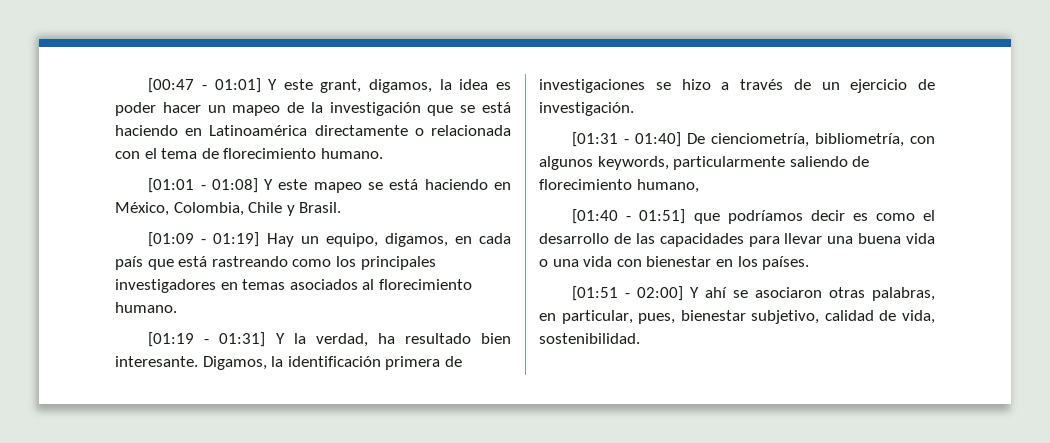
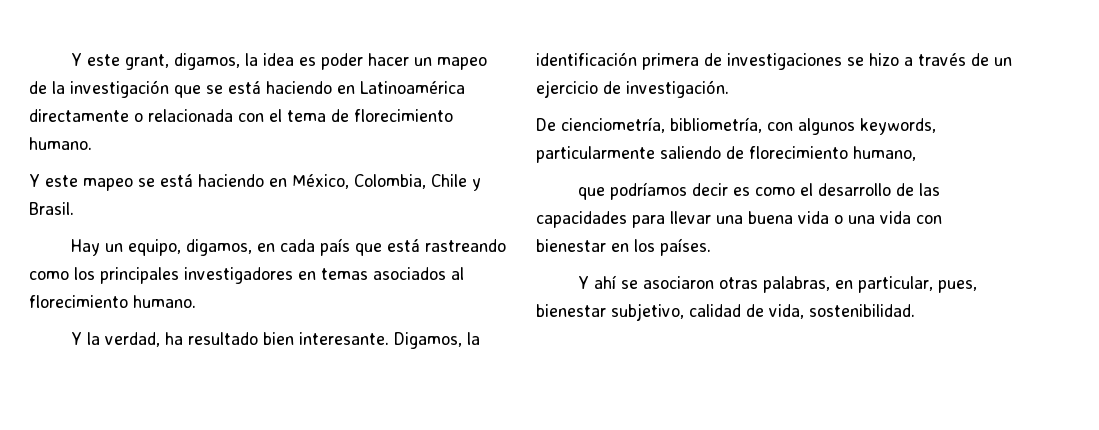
[148,78,261,93] [00:47 - 01:01] -> (70, 59) none
[148,178,258,193] [01:01 - 01:08] -> (92, 143) none
[148,232,260,247] [01:09 - 01:19] -> (74, 208) none
[148,332,266,347] [01:19 - 01:31] -> (196, 301) none
[572,132,682,147] [01:31 - 01:40] -> (729, 89) none
[572,209,686,224] [01:40 - 01:51] -> (916, 153) none
[572,286,684,301] [01:51 - 02:00] -> (711, 247) none

